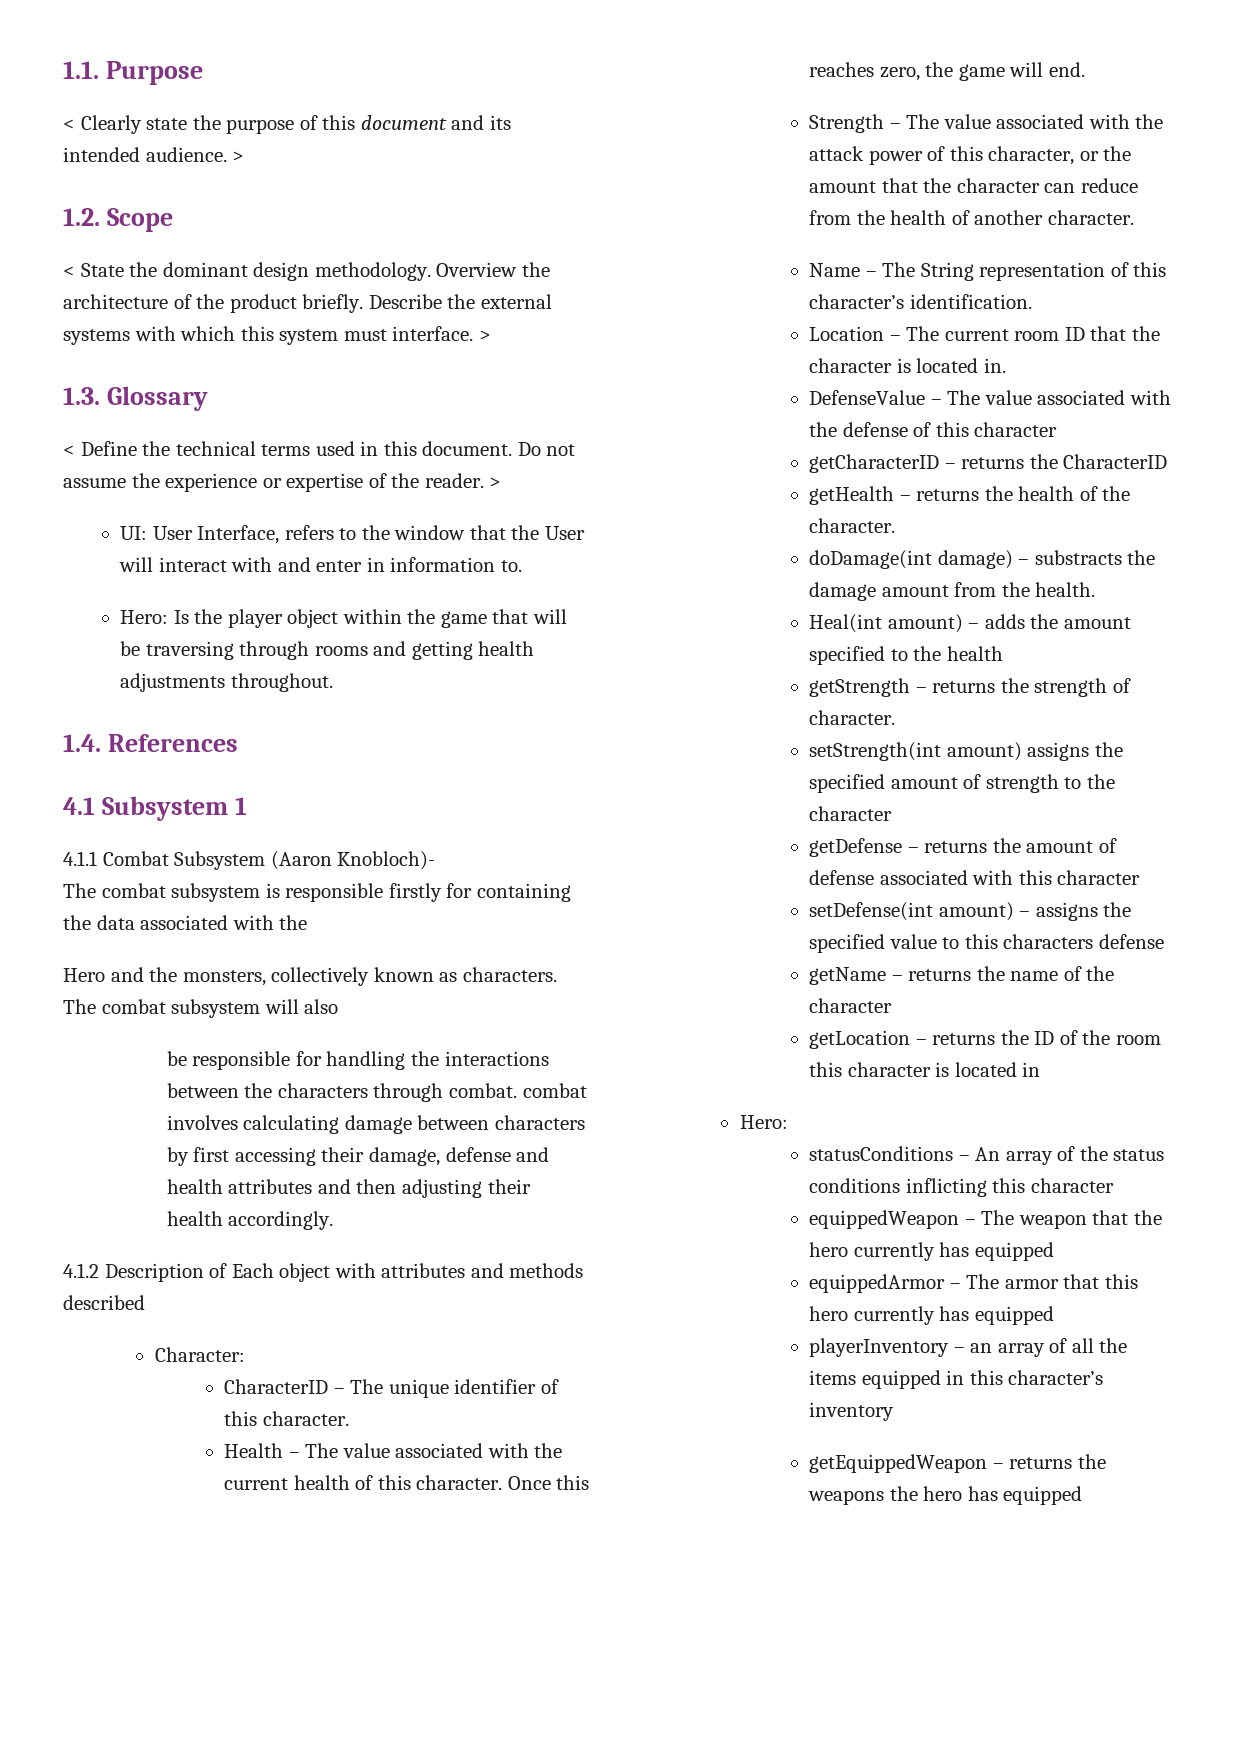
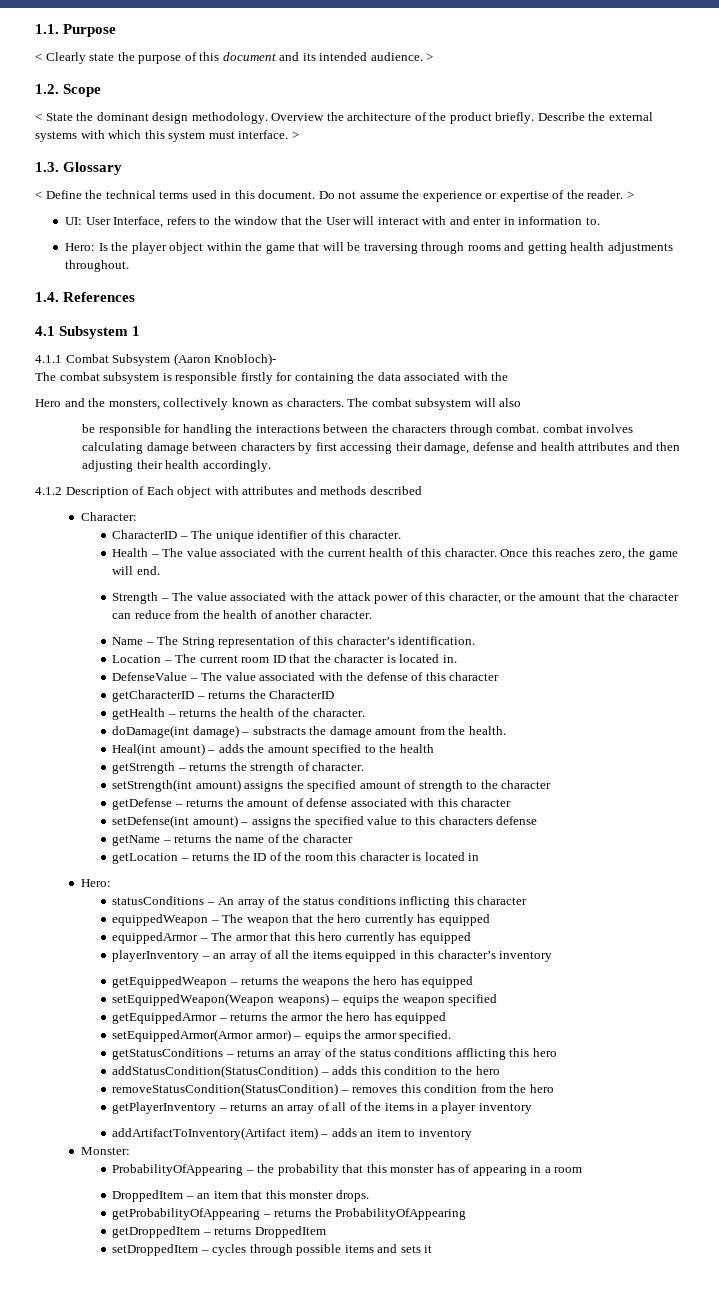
(1083, 1495) none -> [112,993,498,1006] [112,1012,447,1024] [112,1029,452,1042] [112,1048,557,1060] [112,1065,500,1078] [112,1083,554,1096] [112,1102,532,1114] [112,1127,472,1140] [80,1147,130,1155] [112,1164,583,1176] [112,1190,369,1202] [112,1208,467,1220] [112,1226,326,1238] [112,1244,433,1256] // setEquippedWeapon(Weapon weapons) – equips the weapon specified // getEquippedArmor – returns the armor the hero has equipped // setEquippedArmor(Armor armor) – equips the armor specified. // getStatusConditions – returns an array of the status conditions afflicting this hero // addStatusCondition(StatusCondition) – adds this condition to the hero // removeStatusCondition(StatusCondition) – removes this condition from the hero // getPlayerInventory – returns an array of all of the items in a player inventory // addArtifactToInventory(Artifact item) – adds an item to inventory // Monster: // ProbabilityOfAppearing – the probability that this monster has of appearing in a room // DroppedItem – an item that this monster drops. // getProbabilityOfAppearing – returns the ProbabilityOfAppearing // getDroppedItem – returns DroppedItem // setDroppedItem – cycles through possible items and sets it

